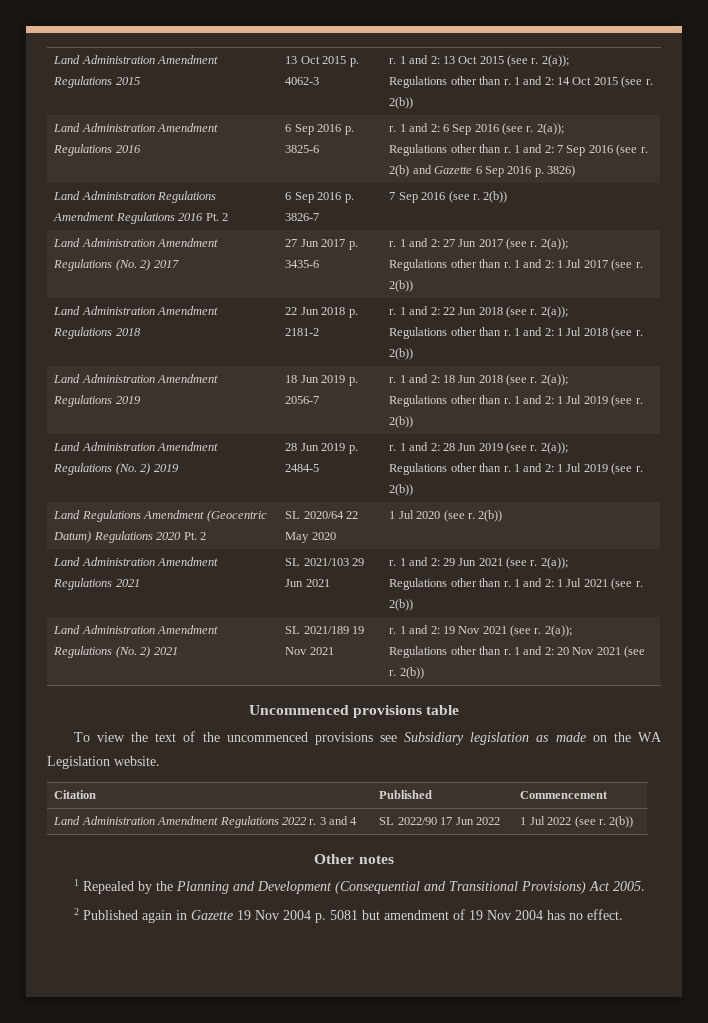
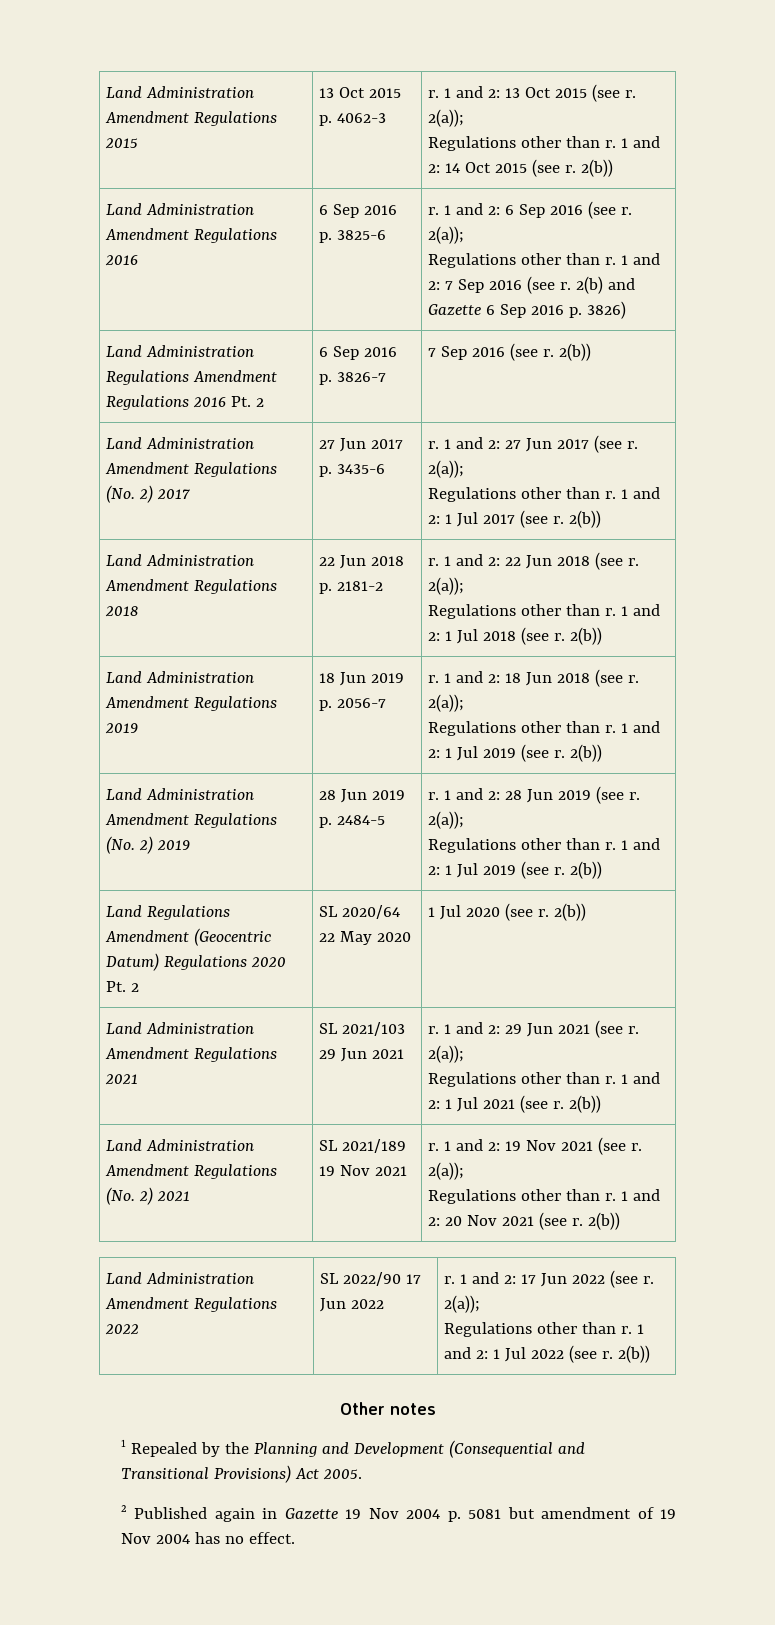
[248,705,460,718] [73,731,662,745] [47,756,160,769] [54,790,97,799] [379,790,433,799] [520,791,609,799] // Uncommenced provisions table // To view the text of the uncommenced provisions see Subsidiary legislation as made on the WA Legislation website. // Citation | Published | Commencement -> (621, 1221) none
[309,816,358,825] r. 3 and 4 -> (140, 1329) none
(500, 821) none -> [444,1270,655,1288] [444,1295,481,1313] [444,1322,645,1337] [444,1347,489,1359] r. 1 and 2: 17 Jun 2022 (see r. 2(a)); // Regulations other than r. 1 and 2:

